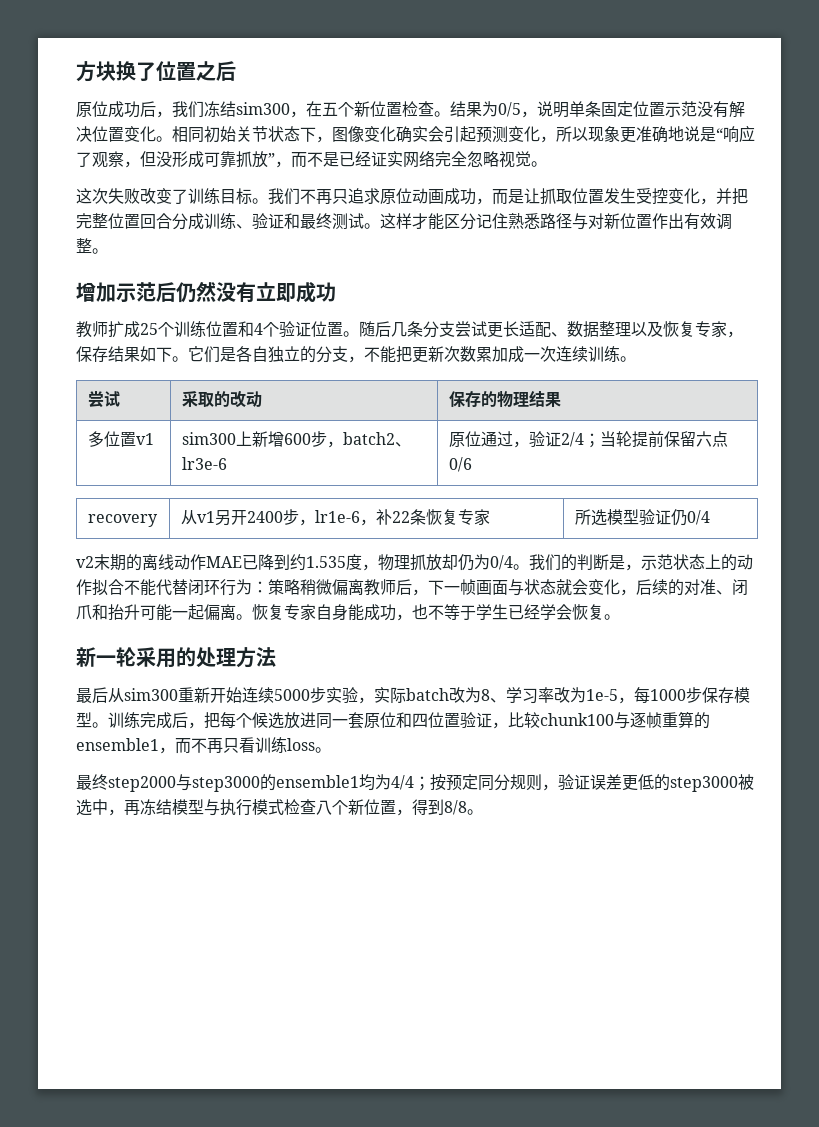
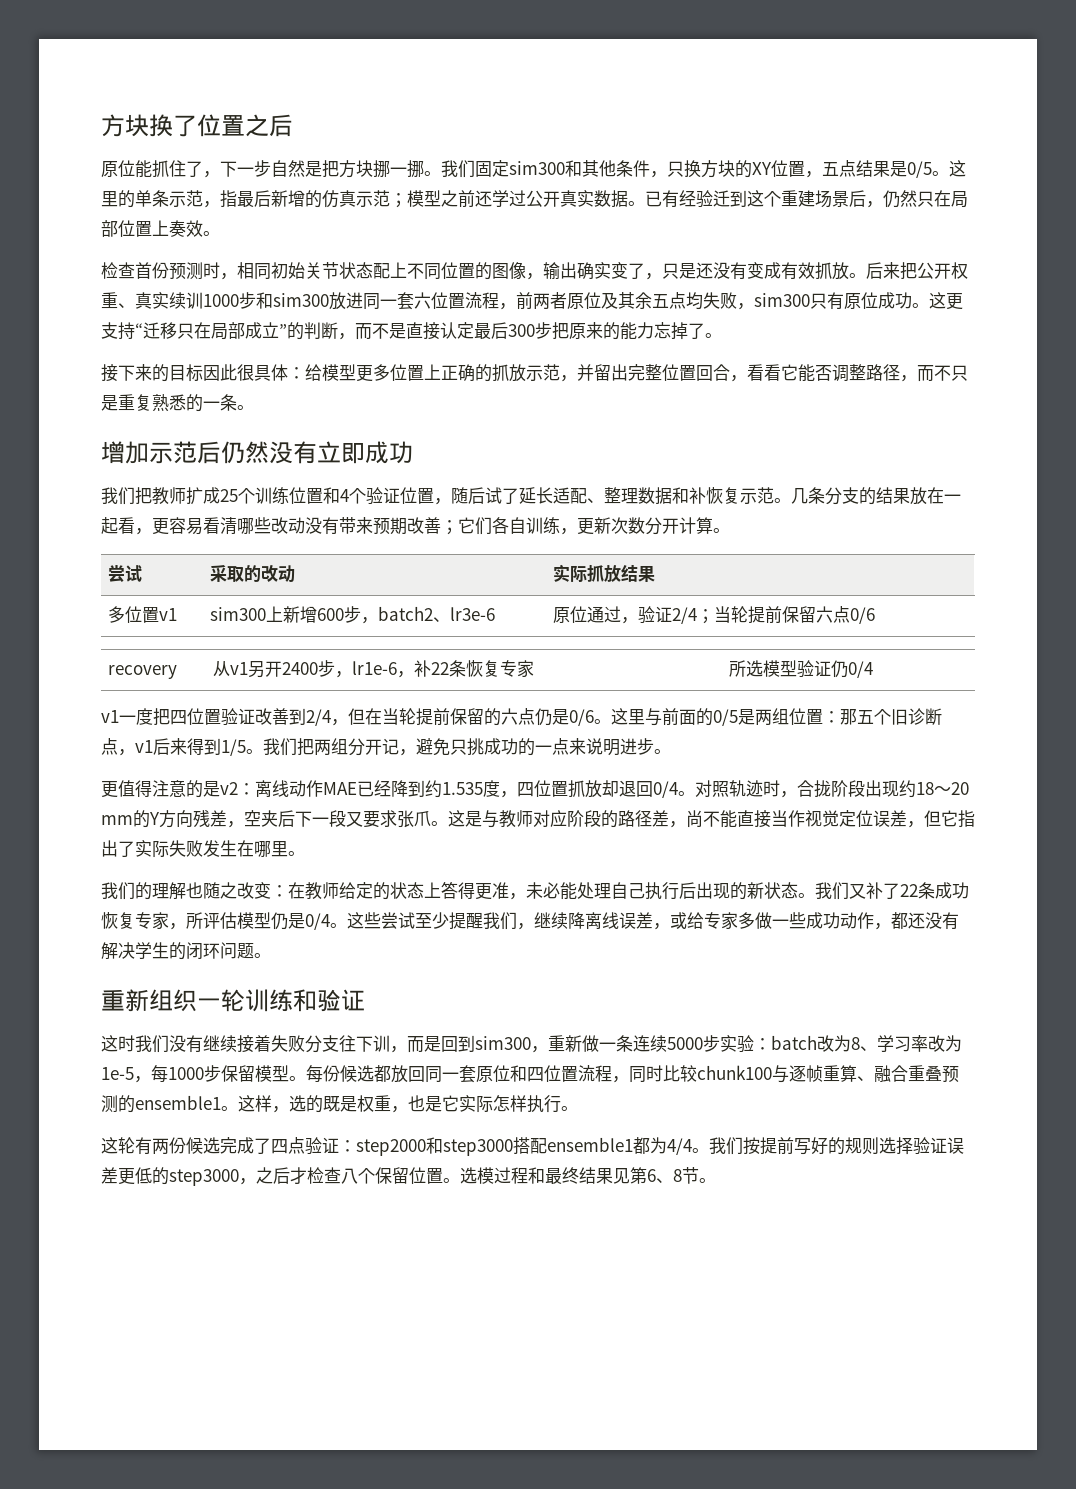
[108,101,745,118] [76,125,755,143] [76,150,547,168] [76,188,748,205] [76,213,732,230] [76,238,92,254] 成功后，我们冻结sim300，在五个新位置检查。结果为0/5，说明单条固定位置示范没有解决位置变化。相同初始关节状态下，图像变化确实会引起预测变化，所以现象更准确地说是“响应了观察，但没形成可靠抓放”，而不是已经证实网络完全忽略视觉。 // 这次失败改变了训练目标。我们不再只追求原位动画成功，而是让抓取位置发生受控变化，并把完整位置回合分成训练、验证和最终测试。这样才能区分记住熟悉路径与对新位置作出有效调整 -> [135,160,966,178] [101,190,968,208] [101,220,220,237] [101,262,968,280] [101,292,963,310] [101,322,722,340] [101,364,968,382] [101,394,237,412] 能抓住了，下一步自然是把方块挪一挪。我们固定sim300和其他条件，只换方块的XY位置，五点结果是0/5。这里的单条示范，指最后新增的仿真示范；模型之前还学过公开真实数据。已有经验迁到这个重建场景后，仍然只在局部位置上奏效。 // 检查首份预测时，相同初始关节状态配上不同位置的图像，输出确实变了，只是还没有变成有效抓放。后来把公开权重、真实续训1000步和sim300放进同一套六位置流程，前两者原位及其余五点均失败，sim300只有原位成功。这更支持“迁移只在局部成立”的判断，而不是直接认定最后300步把原来的能力忘掉了。 // 接下来的目标因此很具体：给模型更多位置上正确的抓放示范，并留出完整位置回合，看看它能否调整路径，而不只是重复熟悉的一条
(336, 292) none -> [101,487,152,505] 我们把
[343,321,743,338] [76,346,620,363] 。随后几条分支尝试更长适配、数据整理以及恢复专家，保存结果如下。它们是各自独立的分支，不能把更新次数累加成一次连续训练 -> [434,487,961,505] [101,517,713,535] ，随后试了延长适配、整理数据和补恢复示范。几条分支的结果放在一起看，更容易看清哪些改动没有带来预期改善；它们各自训练，更新次数分开计算
[448,391,529,407] 保存的物理 -> [553,564,622,582] 实际抓放
[76,554,142,571] v2末期的 -> [101,708,942,726] [101,738,671,756] [101,780,255,798] v1一度把四位置验证改善到2/4，但在当轮提前保留的六点仍是0/6。这里与前面的0/5是两组位置：那五个旧诊断点，v1后来得到1/5。我们把两组分开记，避免只挑成功的一点来说明进步。 // 更值得注意的是v2：
(258, 562) none -> [374,780,391,797] 经
[378,554,753,571] [76,579,748,596] [76,604,620,621] [76,647,276,668] [76,687,242,703] 物理抓放却仍为0/4。我们的判断是，示范状态上的动作拟合不能代替闭环行为：策略稍微偏离教师后，下一帧画面与状态就会变化，后续的对准、闭爪和抬升可能一起偏离。恢复专家自身能成功，也不等于学生已经学会恢复。 // 新一轮采用的处理方法 // 最后从sim300重新开始 -> [517,780,969,798] [101,810,975,828] [101,840,305,858] [101,881,969,900] [101,912,959,930] [101,942,271,960] [101,989,365,1012] [101,1035,633,1053] 四位置抓放却退回0/4。对照轨迹时，合拢阶段出现约18～20 mm的Y方向残差，空夹后下一段又要求张爪。这是与教师对应阶段的路径差，尚不能直接当作视觉定位误差，但它指出了实际失败发生在哪里。 // 我们的理解也随之改变：在教师给定的状态上答得更准，未必能处理自己执行后出现的新状态。我们又补了22条成功恢复专家，所评估模型仍是0/4。这些尝试至少提醒我们，继续降离线误差，或给专家多做一些成功动作，都还没有解决学生的闭环问题。 // 重新组织一轮训练和验证 // 这时我们没有继续接着失败分支往下训，而是回到sim300，重新做一条
[358,687,406,704] ，实际 -> [754,1038,771,1050] ：
[718,687,750,703] [76,712,316,729] 存模型。训练完成后，把每个候选放进 -> [238,1065,425,1083] 留模型。每份候选都放回
[460,712,508,729] 验证， -> [578,1065,663,1083] 流程，同时
[694,712,710,729] [76,737,331,754] [76,774,558,792] 的ensemble1，而不再只看训练loss。 // 最终step2000与step3000的ensemble1均为4/4；按预定同分规则， -> [857,1065,959,1083] [101,1095,578,1113] [101,1137,913,1156] 、融合重叠预测的ensemble1。这样，选的既是权重，也是它实际怎样执行。 // 这轮有两份候选完成了四点验证：step2000和step3000搭配ensemble1都为4/4。我们按提前写好的规则选择
[738,774,754,790] [76,799,467,816] 被选中，再冻结模型与执行模式检查八个新位置，得到8/8 -> [239,1167,699,1185] ，之后才检查八个保留位置。选模过程和最终结果见第6、8节

